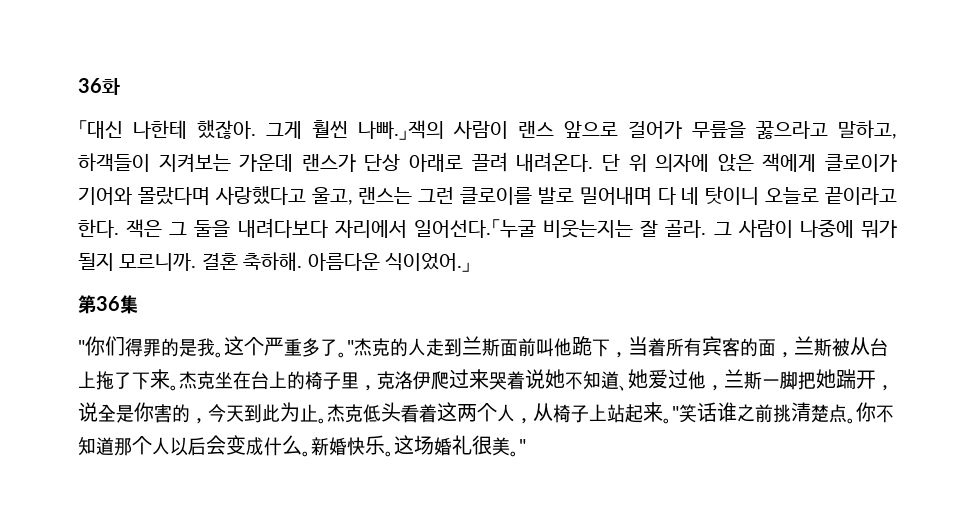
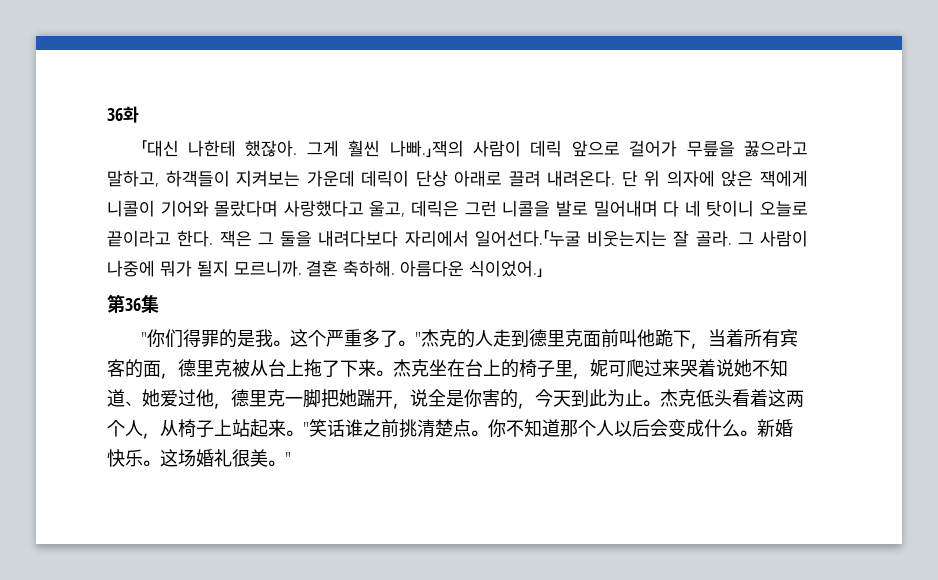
[518,121,554,138] 랜스 -> [530,140,563,157] 데릭
[301,154,356,172] 랜스가 -> [361,170,410,187] 데릭이
[825,154,898,172] 클로이가 -> [107,200,155,217] 니콜이
[358,187,533,205] 랜스는 그런 클로이를 -> [411,200,551,217] 데릭은 그런 니콜을
[462,336,500,357] 兰斯 -> [528,329,583,347] 德里克
[794,336,832,357] 兰斯 -> [178,359,232,377] 德里克
[377,371,431,390] 克洛伊 -> [590,359,626,377] 妮可
[724,369,762,390] 兰斯 -> [231,389,285,407] 德里克

